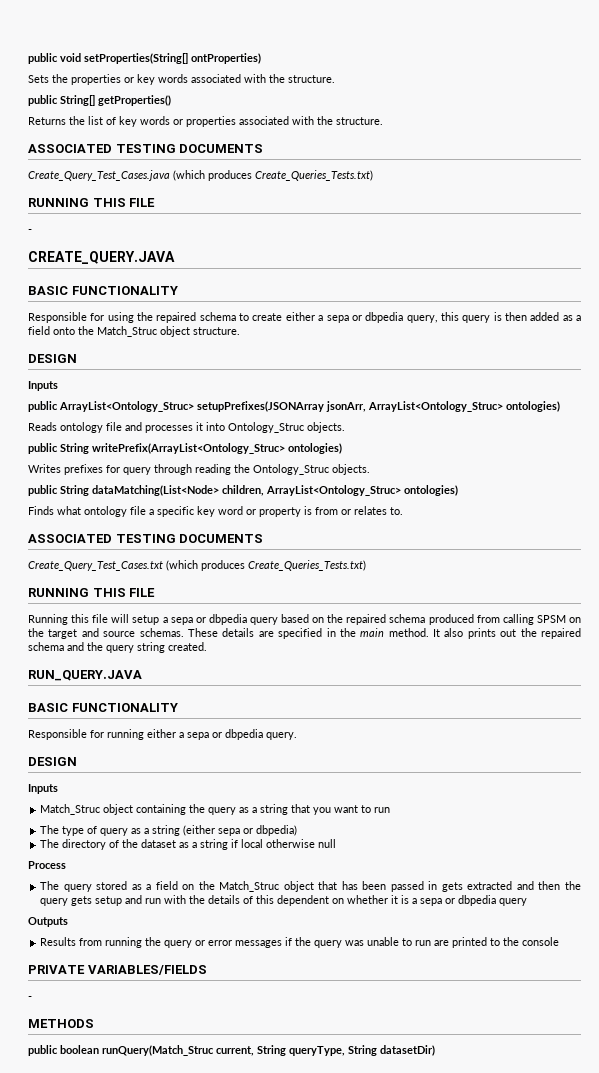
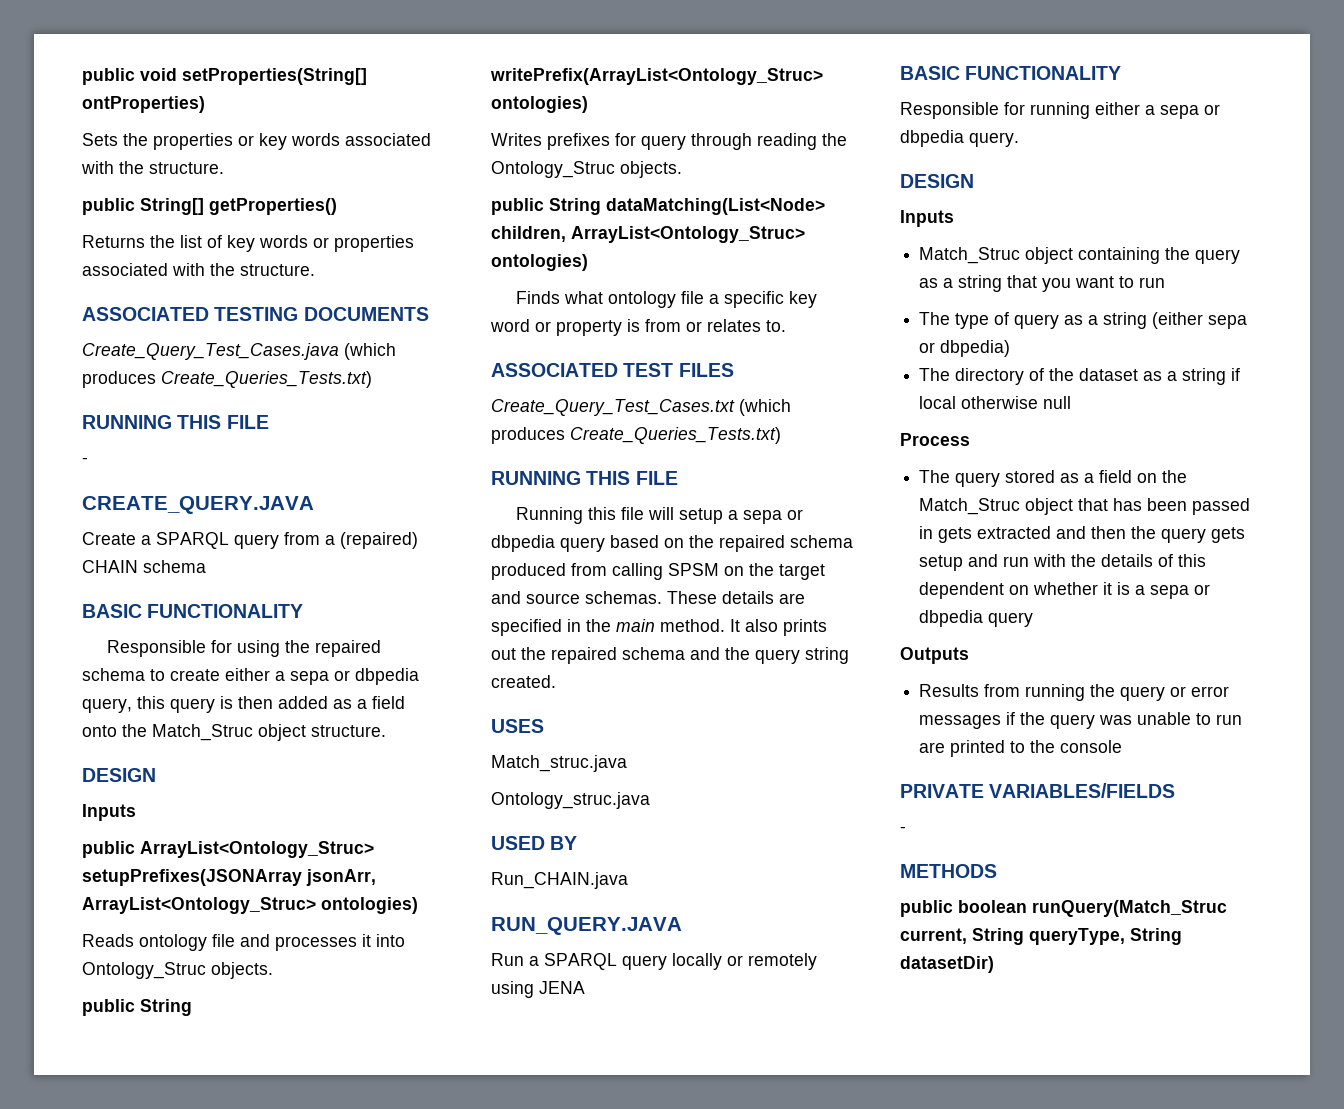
(175, 257) none -> [82,532,418,549] [82,560,206,573] // Create a SPARQL query from a (repaired) CHAIN schema
[115,534,264,543] TESTING DOCUMENTS -> [623,363,734,377] TEST FILES
[28,670,142,681] RUN_QUERY.JAVA -> [491,719,544,733] [491,755,627,772] [491,792,650,809] [491,836,578,850] [491,872,628,889] [491,917,682,935] [491,953,817,970] [491,981,585,998] USES // Match_struc.java // Ontology_struc.java // USED BY // Run_CHAIN.java // RUN_QUERY.JAVA // Run a SPARQL query locally or remotely using JENA

